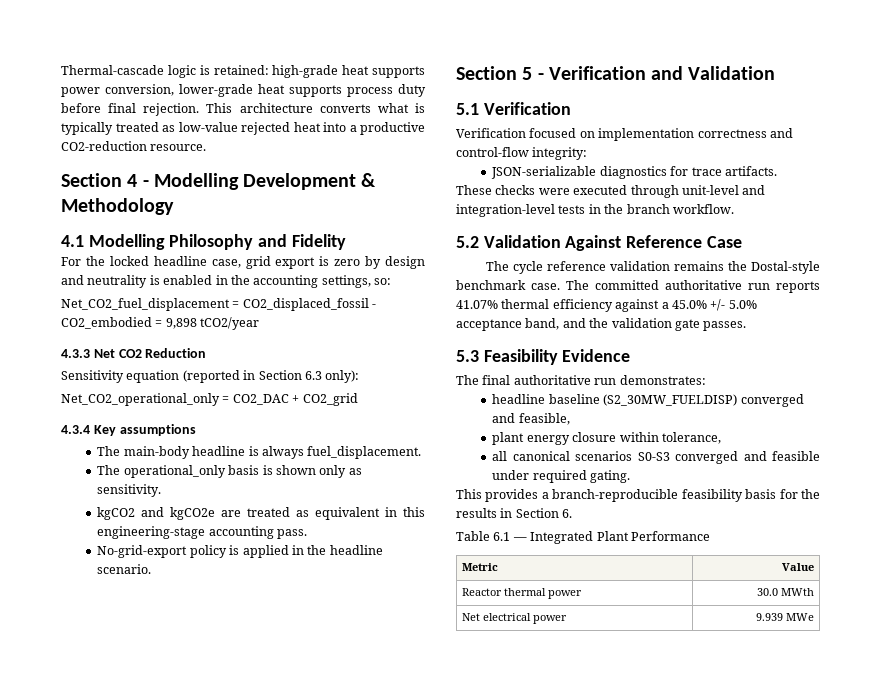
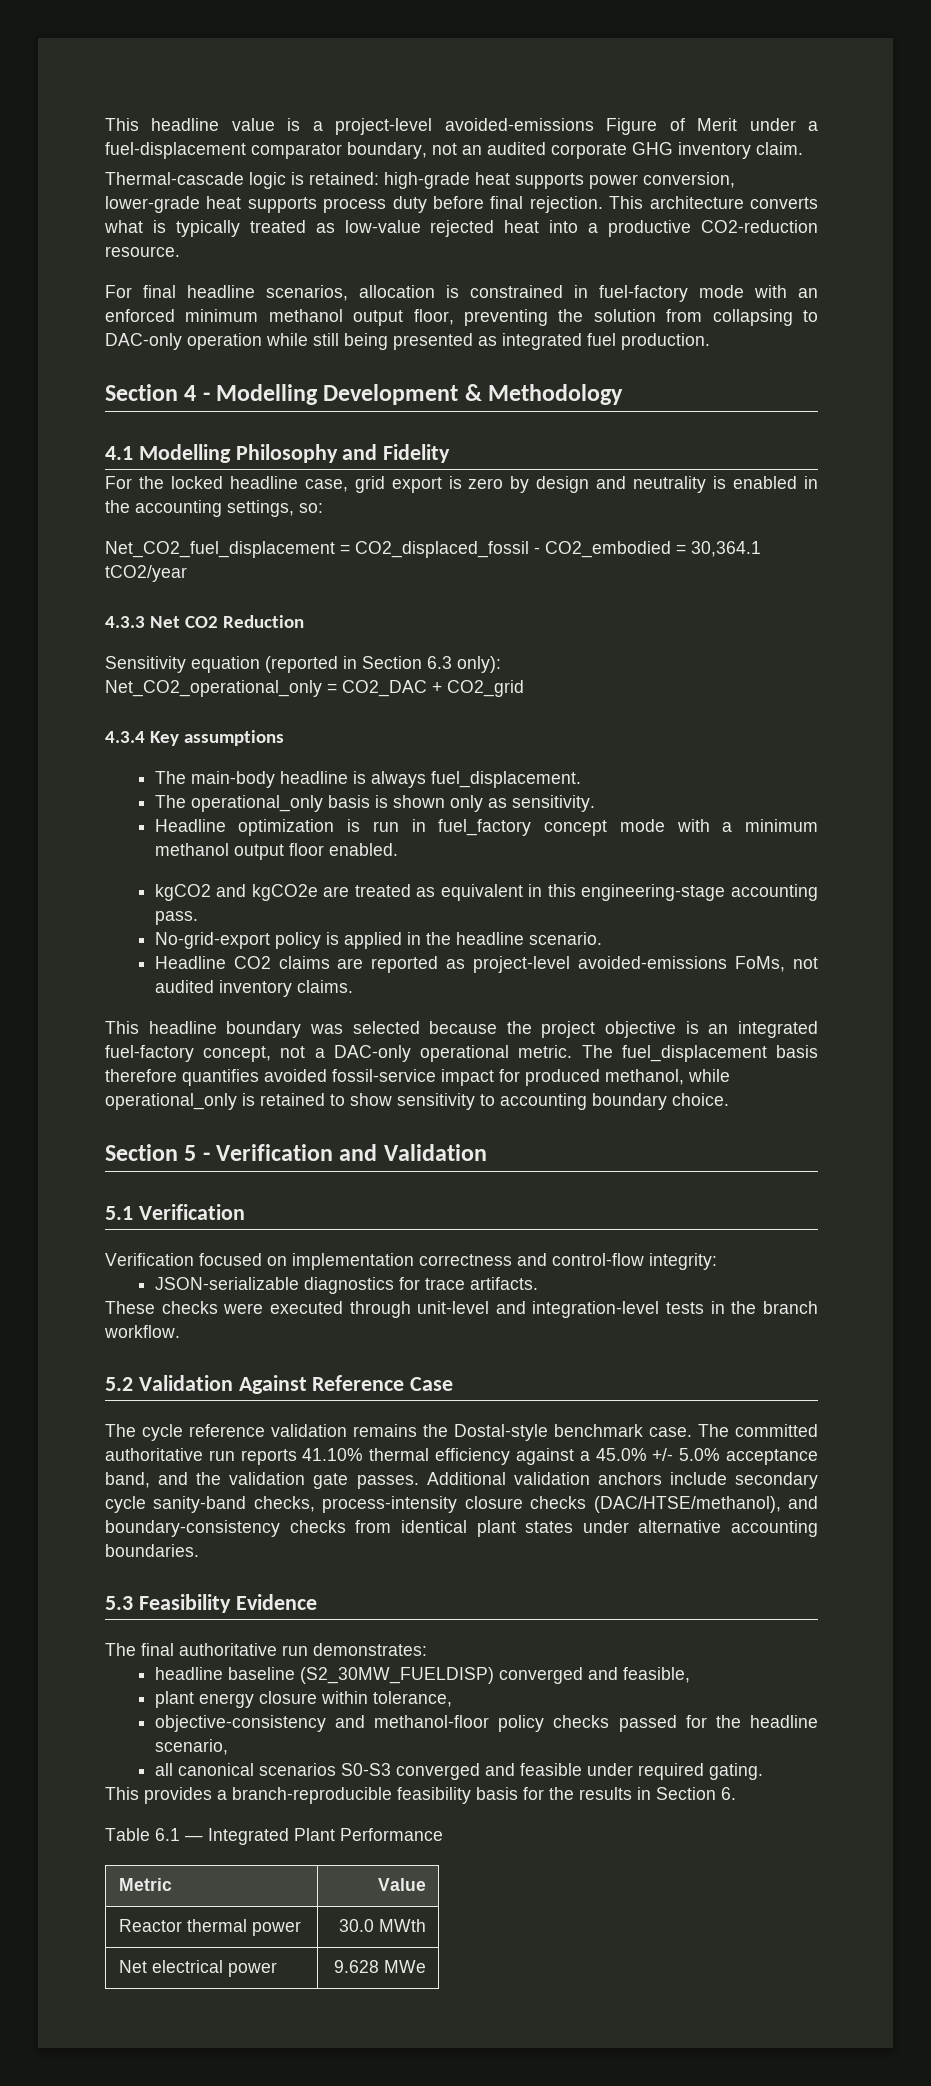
(61, 70) none -> [105,118,819,135] [105,142,803,159] This headline value is a project-level avoided-emissions Figure of Merit under a fuel-displacement comparator boundary, not an audited corporate GHG inventory claim. //
(207, 147) none -> [105,285,818,302] [105,309,818,326] [105,333,710,350] // For final headline scenarios, allocation is constrained in fuel-factory mode with an enforced minimum methanol output floor, preventing the solution from collapsing to DAC-only operation while still being presented as integrated fuel production.
[165,318,197,329] 9,898 -> [691,541,761,557] 30,364.1
(162, 490) none -> [154,819,818,836] [154,843,398,860] // Headline optimization is run in fuel_factory concept mode with a minimum methanol output floor enabled.
(152, 569) none -> [154,956,818,973] [154,980,353,997] [105,1021,818,1038] [105,1045,818,1062] [105,1069,730,1086] [105,1093,729,1110] // Headline CO2 claims are reported as project-level avoided-emissions FoMs, not audited inventory claims. // This headline boundary was selected because the project objective is an integrated fuel-factory concept, not a DAC-only operational metric. The fuel_displacement basis therefore quantifies avoided fossil-service impact for produced methanol, while operational_only is retained to show sensitivity to accounting boundary choice.
[456,300,498,309] 41.07% -> [302,1448,364,1461] 41.10%
(747, 326) none -> [426,1472,819,1489] [105,1496,819,1513] [105,1520,818,1537] [105,1544,199,1557] Additional validation anchors include secondary cycle sanity-band checks, process-intensity closure checks (DAC/HTSE/methanol), and boundary-consistency checks from identical plant states under alternative accounting boundaries.
(721, 438) none -> [154,1715,818,1732] [154,1739,228,1755] // objective-consistency and methanol-floor policy checks passed for the headline scenario,
[756,613,784,621] 9.939 -> [333,1960,379,1973] 9.628

